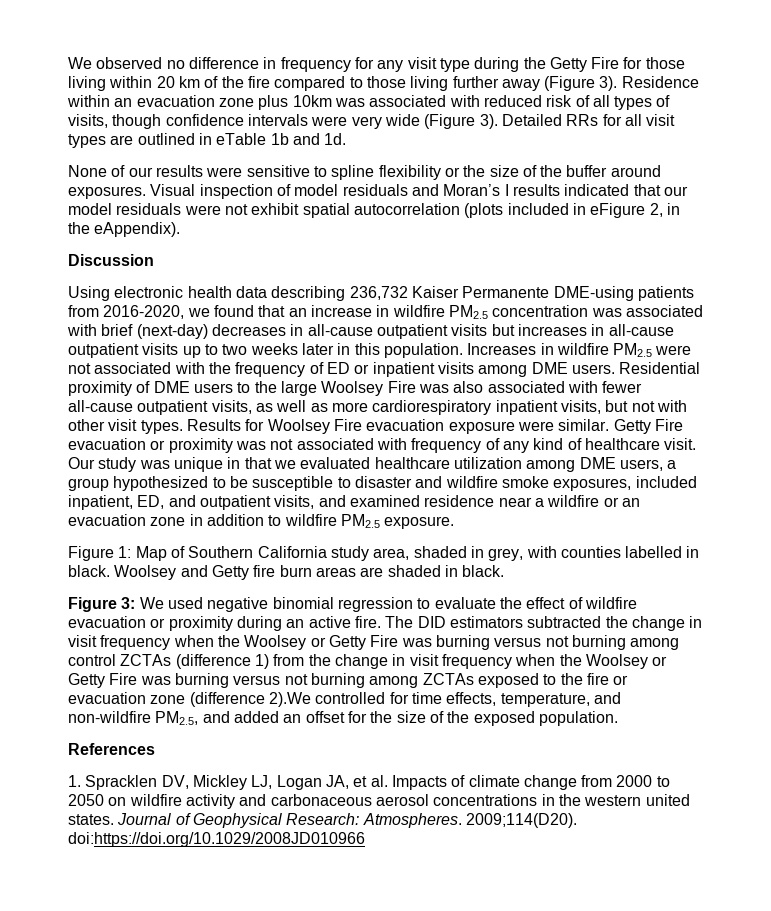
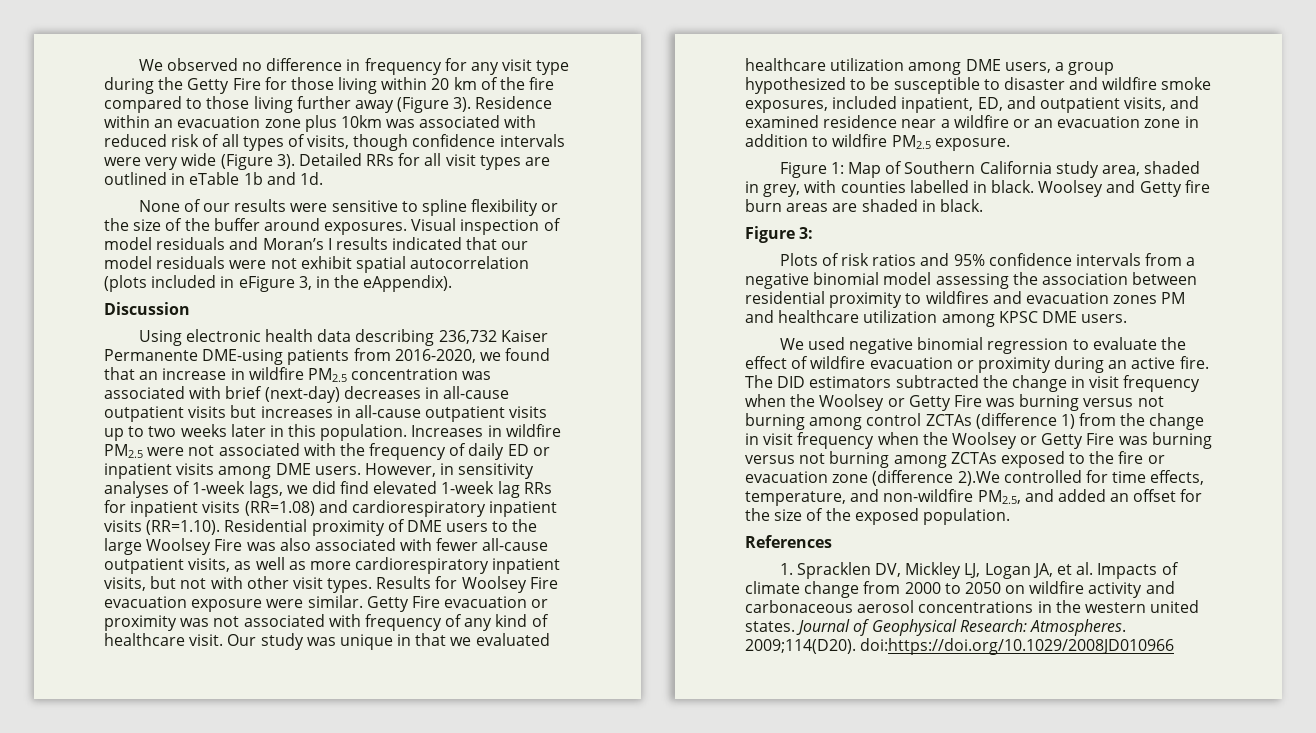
[649,203,663,217] 2, -> [298,276,312,290] 3,
(324, 368) none -> [468,443,505,460] daily
(615, 369) none -> [364,463,535,479] [104,481,552,498] [104,500,558,517] [104,520,221,535] However, in sensitivity analyses of 1-week lags, we did find elevated 1-week lag RRs for inpatient visits (RR=1.08) and cardiorespiratory inpatient visits (RR=1.10).
(136, 603) none -> [779,253,1196,266] [745,272,1198,289] [745,291,1186,308] [745,310,1128,327] // Plots of risk ratios and 95% confidence intervals from a negative binomial model assessing the association between residential proximity to wildfires and evacuation zones PM and healthcare utilization among KPSC DME users. //

